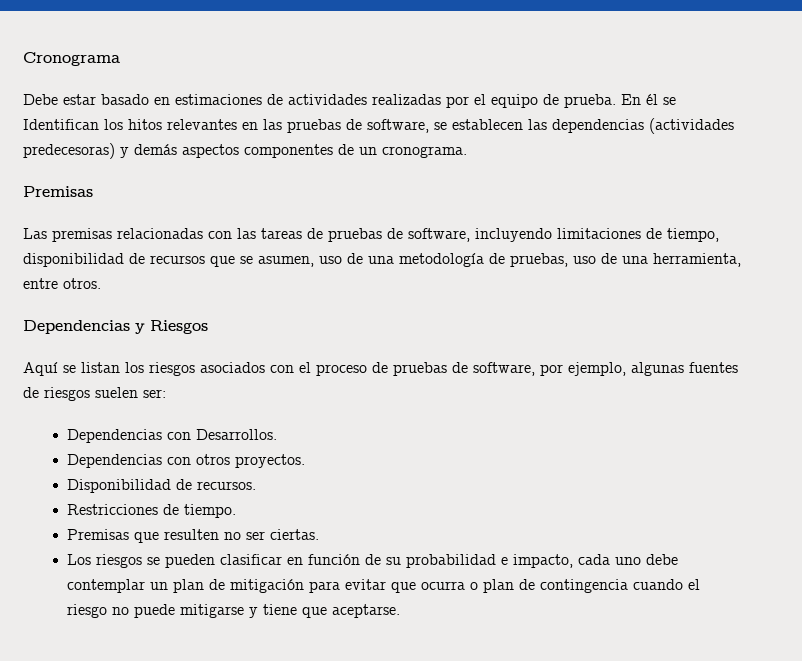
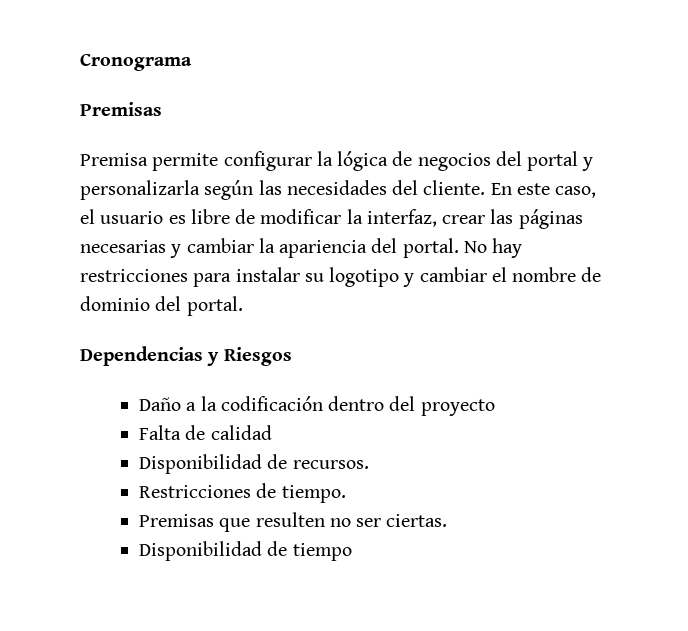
[23,94,676,108] [23,118,734,134] [23,143,467,159] [23,186,93,197] [23,228,719,242] [23,253,741,267] [23,278,101,289] [23,320,208,334] [23,362,738,376] [23,387,166,401] [67,429,278,443] [67,454,306,468] Debe estar basado en estimaciones de actividades realizadas por el equipo de prueba. En él se Identifican los hitos relevantes en las pruebas de software, se establecen las dependencias (actividades predecesoras) y demás aspectos componentes de un cronograma. // Premisas // Las premisas relacionadas con las tareas de pruebas de software, incluyendo limitaciones de tiempo, disponibilidad de recursos que se asumen, uso de una metodología de pruebas, uso de una herramienta, entre otros. // Dependencias y Riesgos // Aquí se listan los riesgos asociados con el proceso de pruebas de software, por ejemplo, algunas fuentes de riesgos suelen ser: // Dependencias con Desarrollos. // Dependencias con otros proyectos. -> [80,102,162,116] [80,151,594,171] [80,180,597,200] [80,209,583,229] [80,238,523,258] [80,267,602,287] [80,296,243,316] [80,346,292,366] [138,396,495,416] [138,425,272,440] Premisas // Premisa permite configurar la lógica de negocios del portal y personalizarla según las necesidades del cliente. En este caso, el usuario es libre de modificar la interfaz, crear las páginas necesarias y cambiar la apariencia del portal. No hay restricciones para instalar su logotipo y cambiar el nombre de dominio del portal. // Dependencias y Riesgos // Daño a la codificación dentro del proyecto // Falta de calidad
[67,554,679,568] [67,579,701,593] [67,604,401,618] Los riesgos se pueden clasificar en función de su probabilidad e impacto, cada uno debe contemplar un plan de mitigación para evitar que ocurra o plan de contingencia cuando el riesgo no puede mitigarse y tiene que aceptarse. -> [138,541,352,561] Disponibilidad de tiempo

